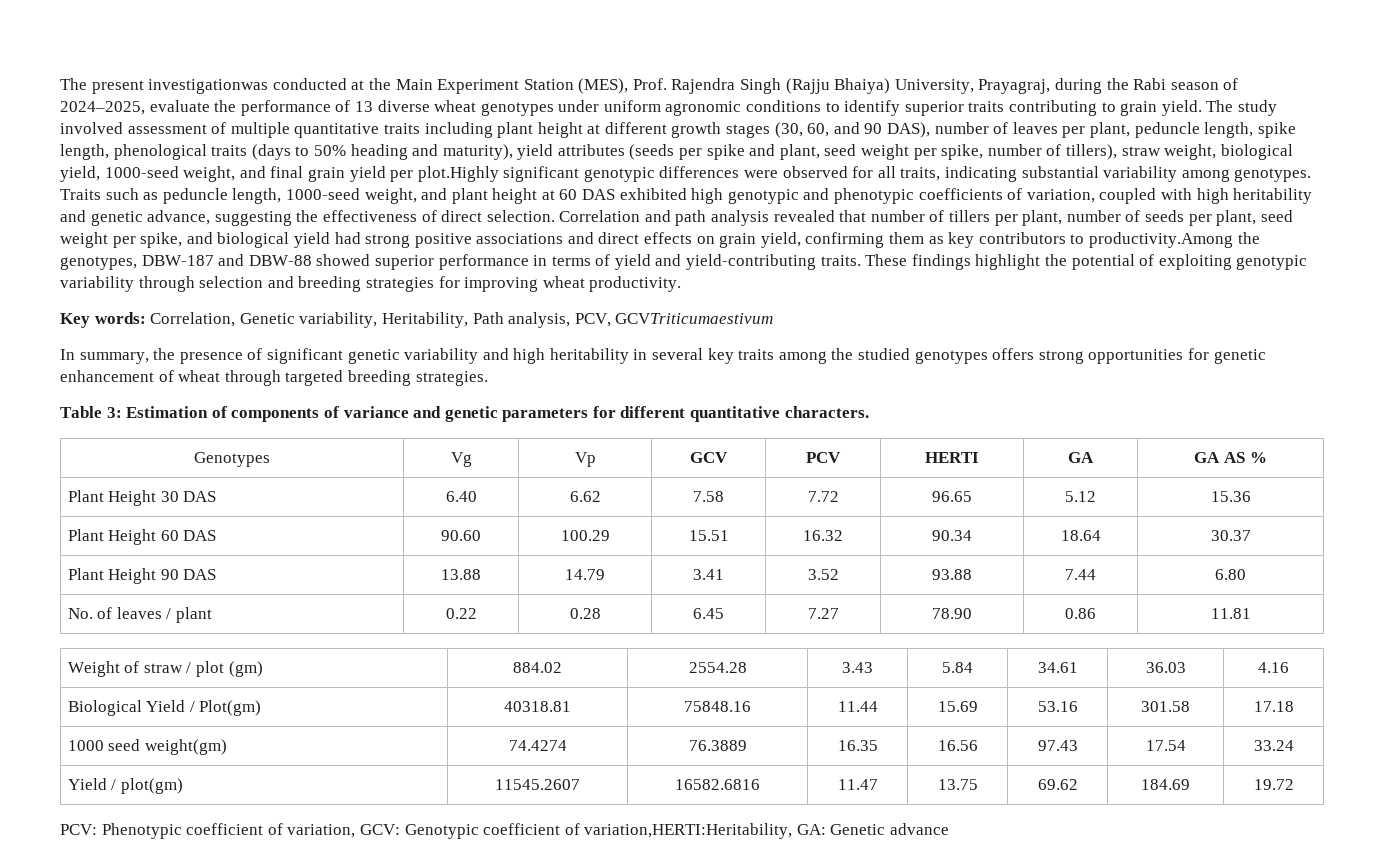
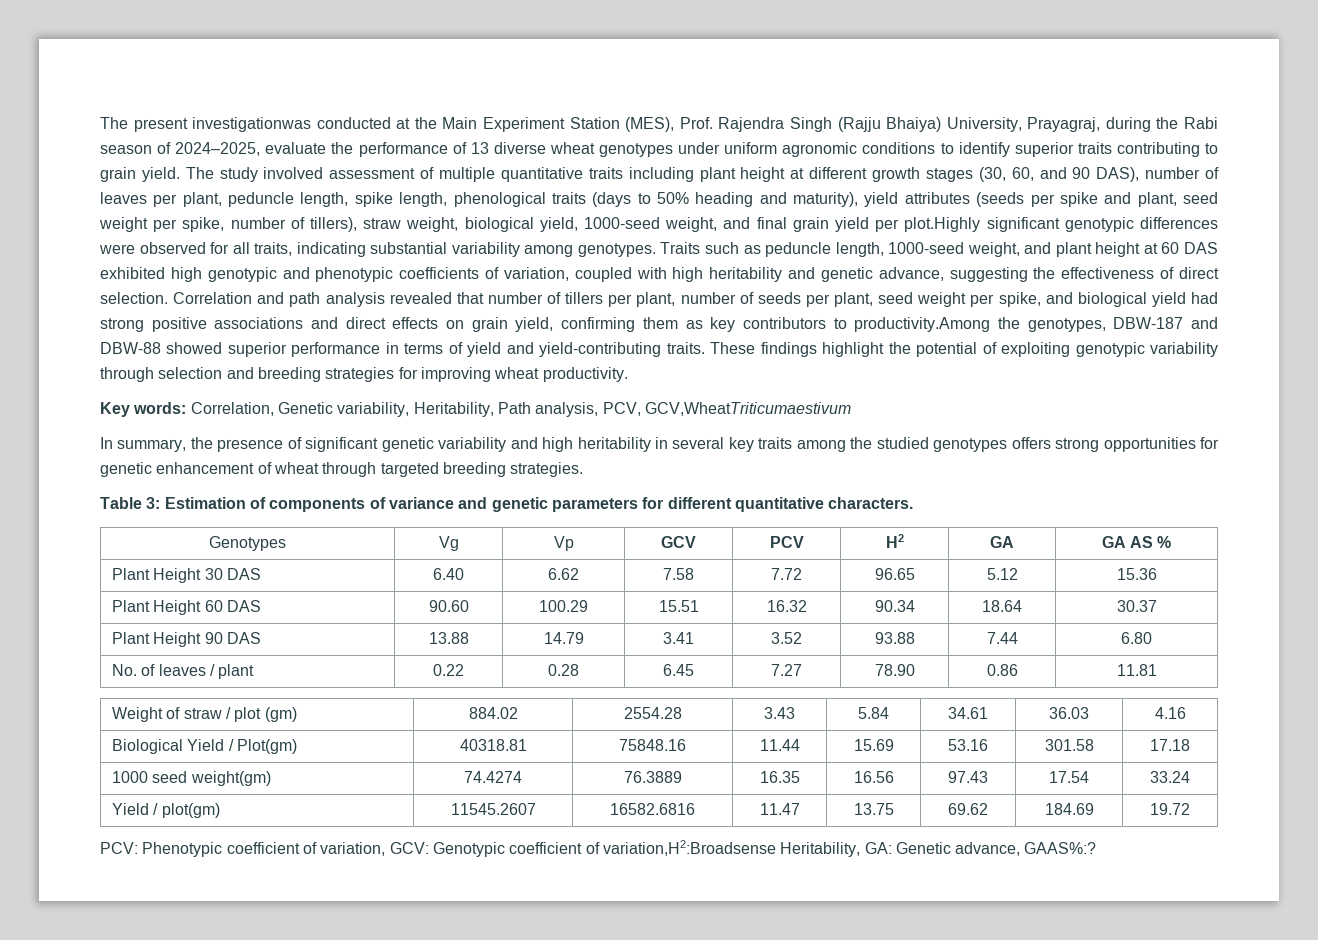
[615,313,774,324] GCVTriticumaestivum -> [644,402,851,416] GCV,WheatTriticumaestivum
[925,452,979,463] HERTI -> [885,534,904,548] H2
[584,823,950,839] variation,HERTI:Heritability, GA: Genetic advance -> [602,840,1097,857] variation,H2:Broadsense Heritability, GA: Genetic advance, GAAS%:?

